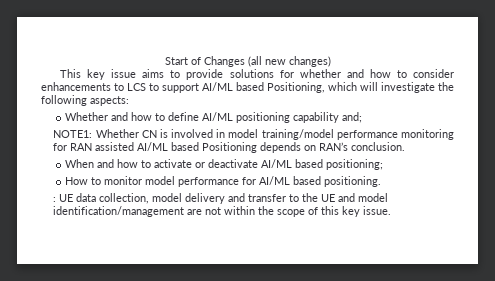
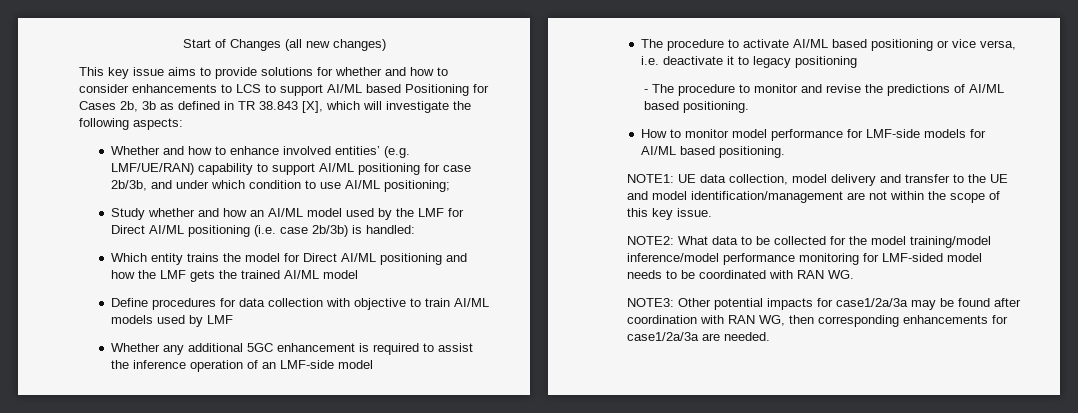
[267,82,325,93] Positioning, -> [405,84,489,96] [79,101,323,113] Positioning for Cases 2b, 3b as defined in TR 38.843 [X],
[168,112,363,123] [53,129,454,140] [53,142,406,153] [65,159,384,170] define AI/ML positioning capability and; // NOTE1: Whether CN is involved in model training/model performance monitoring for RAN assisted AI/ML based Positioning depends on RAN’s conclusion. // When and how to activate or deactivate AI/ML based positioning; -> [230,146,411,158] [111,163,472,175] [111,180,451,192] [111,208,465,220] [111,225,416,237] [111,253,468,265] [111,270,359,282] [111,298,490,310] [111,315,234,327] [111,343,474,355] [111,360,374,372] [641,39,1017,51] [641,56,858,68] [644,84,1005,96] [644,101,750,113] enhance involved entities’ (e.g. LMF/UE/RAN) capability to support AI/ML positioning for case 2b/3b, and under which condition to use AI/ML positioning; // Study whether and how an AI/ML model used by the LMF for Direct AI/ML positioning (i.e. case 2b/3b) is handled: // Which entity trains the model for Direct AI/ML positioning and how the LMF gets the trained AI/ML model // Define procedures for data collection with objective to train AI/ML models used by LMF // Whether any additional 5GC enhancement is required to assist the inference operation of an LMF-side model // The procedure to activate AI/ML based positioning or vice versa, i.e. deactivate it to legacy positioning // - The procedure to monitor and revise the predictions of AI/ML based positioning.
[259,176,382,187] [53,197,57,202] AI/ML based positioning. // : -> [866,129,987,138] [641,146,786,158] [626,174,674,183] LMF-side models for AI/ML based positioning. // NOTE1:
(392, 210) none -> [626,236,991,248] [626,253,982,265] [626,270,854,279] [626,298,1021,310] [626,315,1008,327] [626,332,770,341] // NOTE2: What data to be collected for the model training/model inference/model performance monitoring for LMF-sided model needs to be coordinated with RAN WG. // NOTE3: Other potential impacts for case1/2a/3a may be found after coordination with RAN WG, then corresponding enhancements for case1/2a/3a are needed.

